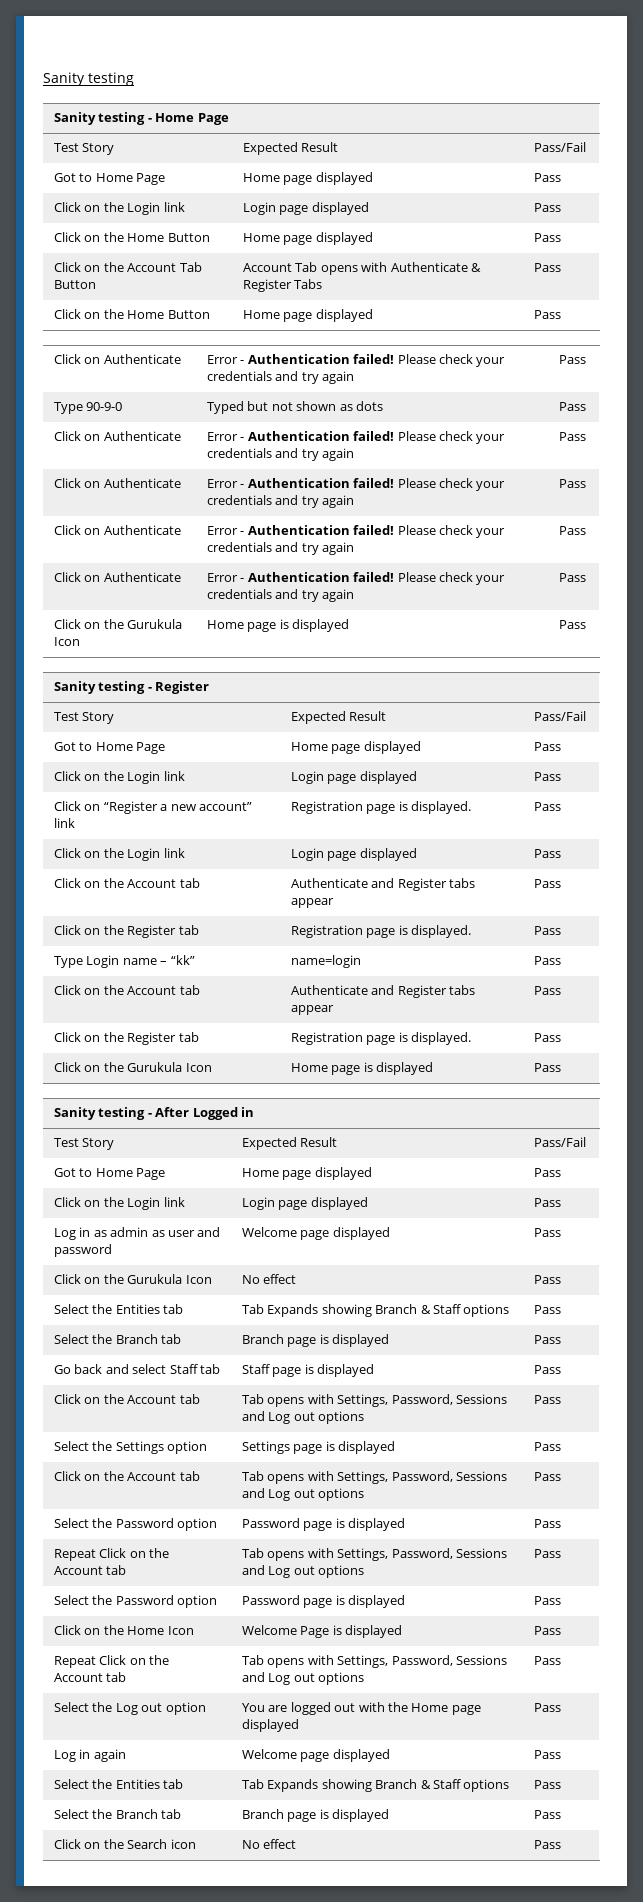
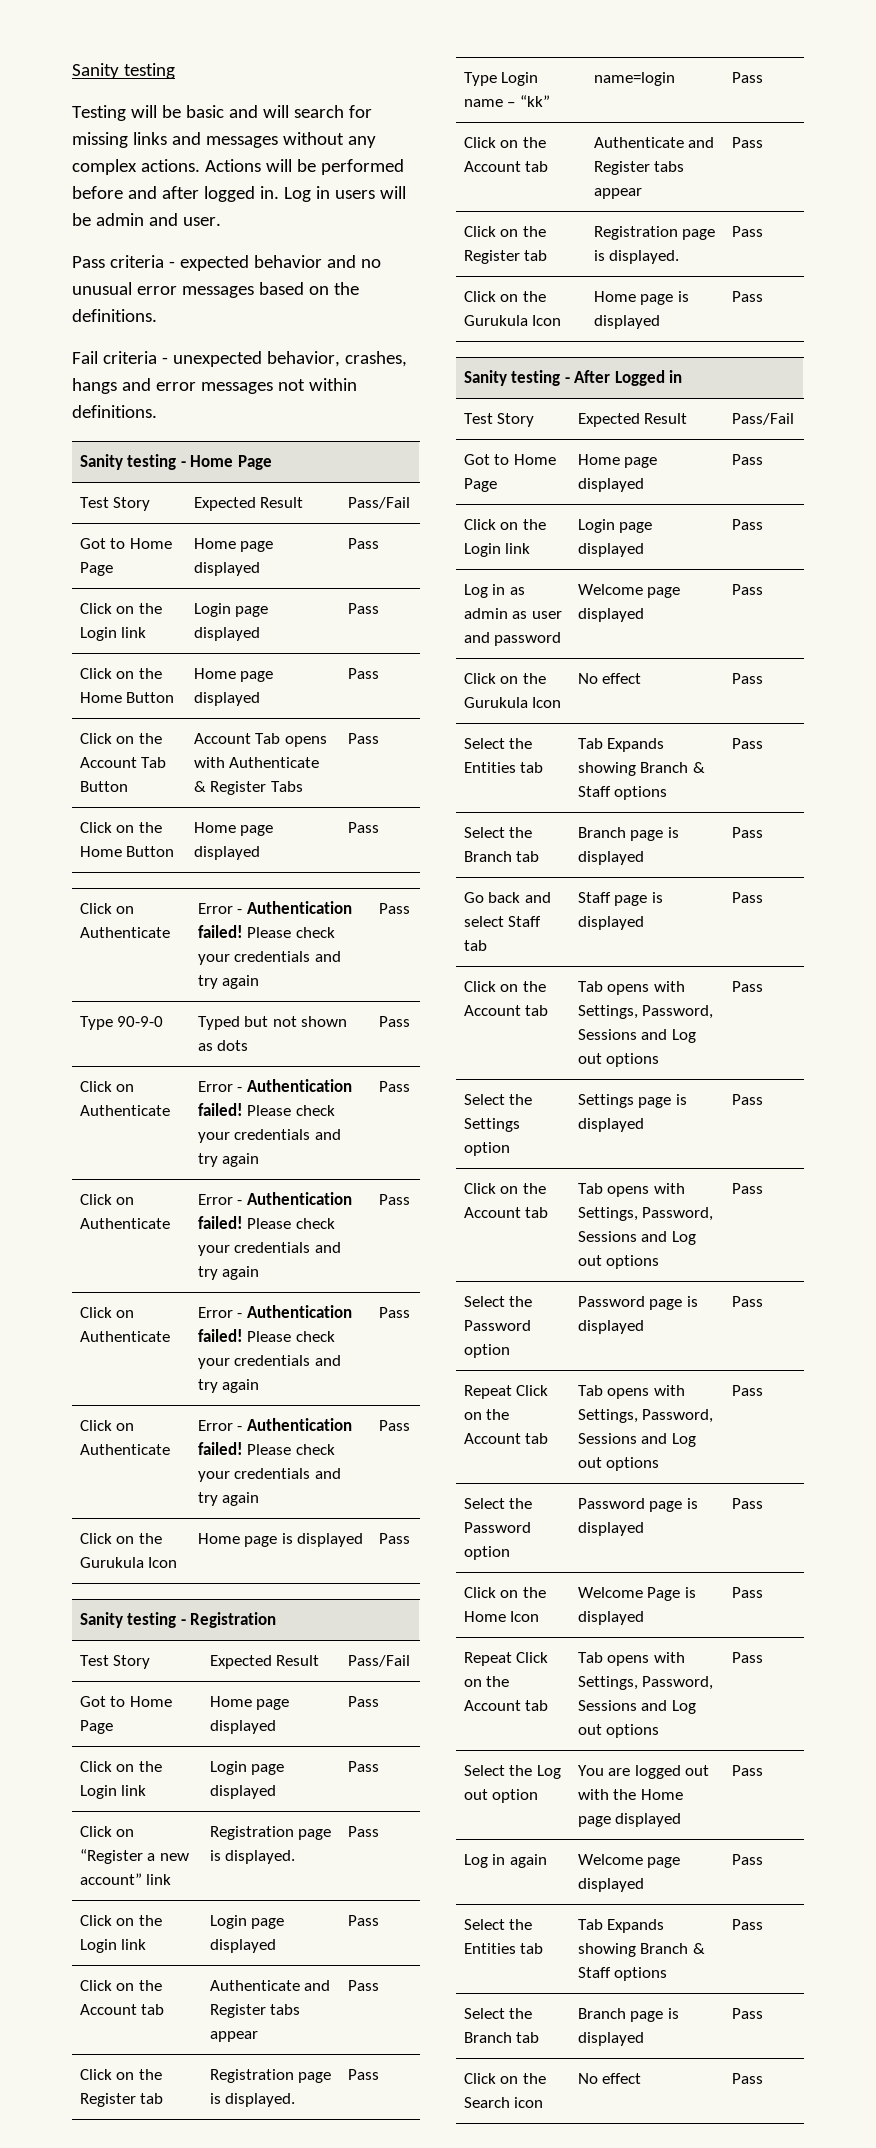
[43,72,134,86] Sanity testing -> [72,63,175,79] [72,105,372,121] [72,132,376,148] [72,159,404,175] [72,186,406,202] [72,213,221,226] [72,255,381,271] [72,282,359,298] [72,309,157,322] [72,351,407,367] [72,378,357,394] [72,405,157,418] Sanity testing // Testing will be basic and will search for missing links and messages without any complex actions. Actions will be performed before and after logged in. Log in users will be admin and user. // Pass criteria - expected behavior and no unusual error messages based on the definitions. // Fail criteria - unexpected behavior, crashes, hangs and error messages not within definitions.
[155,681,210,694] Register -> [190,1612,277,1628] Registration

